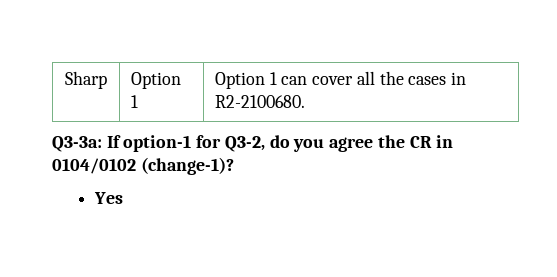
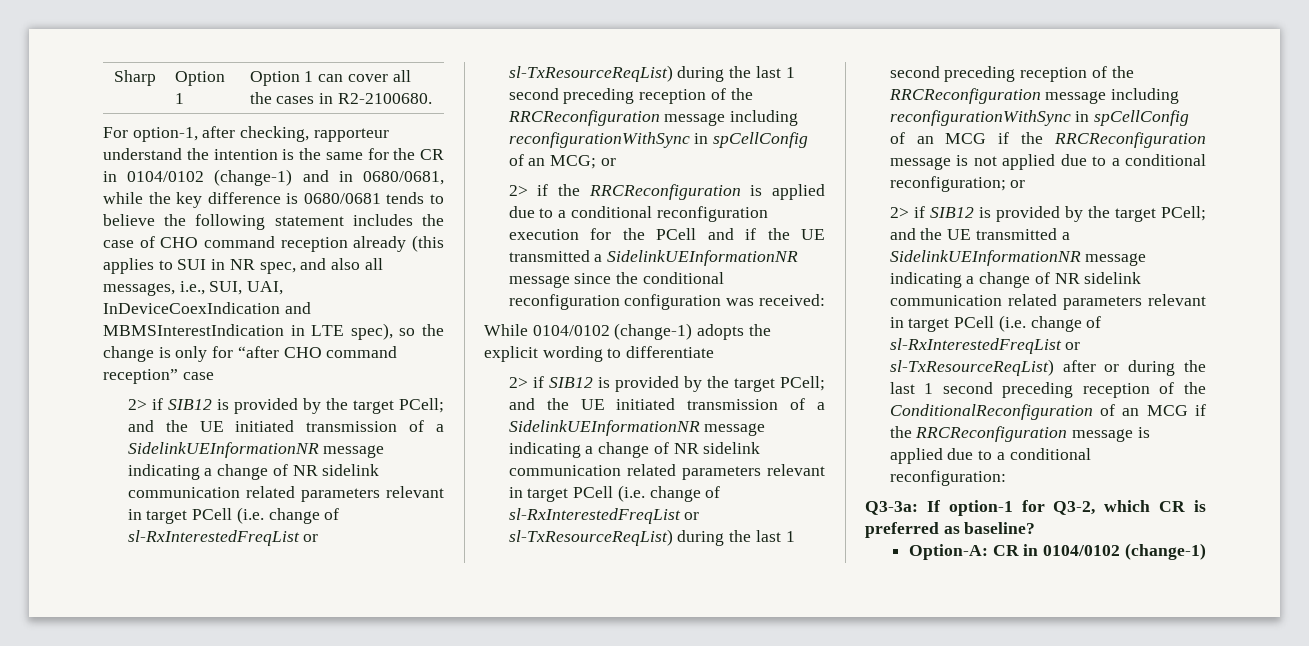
(306, 101) none -> [103,126,389,142] [103,148,444,160] [103,169,444,186] [103,192,444,208] [103,214,444,230] [103,235,444,252] [103,258,383,274] [103,281,284,296] [103,302,311,314] [103,323,444,340] [103,346,398,362] [103,369,214,384] [127,398,444,414] [127,420,444,432] [127,442,385,458] [127,464,380,480] [127,486,444,502] [127,507,340,524] [127,530,319,546] [508,65,795,82] [508,88,753,104] [507,110,799,126] [508,132,809,148] [508,154,616,169] [508,184,825,200] [508,206,768,222] [508,228,825,240] [508,250,799,266] [508,272,724,288] [508,294,825,310] [484,323,771,340] [484,346,715,362] [508,376,825,392] [508,398,825,410] [508,420,766,436] [508,442,761,458] [508,464,825,480] [508,485,721,502] [508,508,700,524] [508,529,795,546] [889,66,1134,82] [888,88,1180,104] [889,110,1190,126] [889,132,1206,148] [889,154,1206,170] [889,176,1026,192] [889,206,1206,222] [889,228,1070,240] [889,250,1147,266] [889,272,1142,288] [889,294,1206,310] [889,315,1102,332] [889,338,1081,354] [889,359,1206,376] [889,382,1206,398] [889,404,1206,420] [889,426,1150,442] [889,448,1091,464] [889,470,1006,486] // For option-1, after checking, rapporteur understand the intention is the same for the CR in 0104/0102 (change-1) and in 0680/0681, while the key difference is 0680/0681 tends to believe the following statement includes the case of CHO command reception already (this applies to SUI in NR spec, and also all messages, i.e., SUI, UAI, InDeviceCoexIndication and MBMSInterestIndication in LTE spec), so the change is only for “after CHO command reception” case // 2> if SIB12 is provided by the target PCell; and the UE initiated transmission of a SidelinkUEInformationNR message indicating a change of NR sidelink communication related parameters relevant in target PCell (i.e. change of sl-RxInterestedFreqList or sl-TxResourceReqList) during the last 1 second preceding reception of the RRCReconfiguration message including reconfigurationWithSync in spCellConfig of an MCG; or // 2> if the RRCReconfiguration is applied due to a conditional reconfiguration execution for the PCell and if the UE transmitted a SidelinkUEInformationNR message since the conditional reconfiguration configuration was received: // While 0104/0102 (change-1) adopts the explicit wording to differentiate // 2> if SIB12 is provided by the target PCell; and the UE initiated transmission of a SidelinkUEInformationNR message indicating a change of NR sidelink communication related parameters relevant in target PCell (i.e. change of sl-RxInterestedFreqList or sl-TxResourceReqList) during the last 1 second preceding reception of the RRCReconfiguration message including reconfigurationWithSync in spCellConfig of an MCG if the RRCReconfiguration message is not applied due to a conditional reconfiguration; or // 2> if SIB12 is provided by the target PCell; and the UE transmitted a SidelinkUEInformationNR message indicating a change of NR sidelink communication related parameters relevant in target PCell (i.e. change of sl-RxInterestedFreqList or sl-TxResourceReqList) after or during the last 1 second preceding reception of the ConditionalReconfiguration of an MCG if the RRCReconfiguration message is applied due to a conditional reconfiguration:
[269,135,454,152] [52,157,234,175] [93,192,123,204] do you agree the CR in 0104/0102 (change-1)? // Yes -> [1104,500,1206,512] [865,522,1036,538] [909,543,1206,560] which CR is preferred as baseline? // Option-A: CR in 0104/0102 (change-1)

